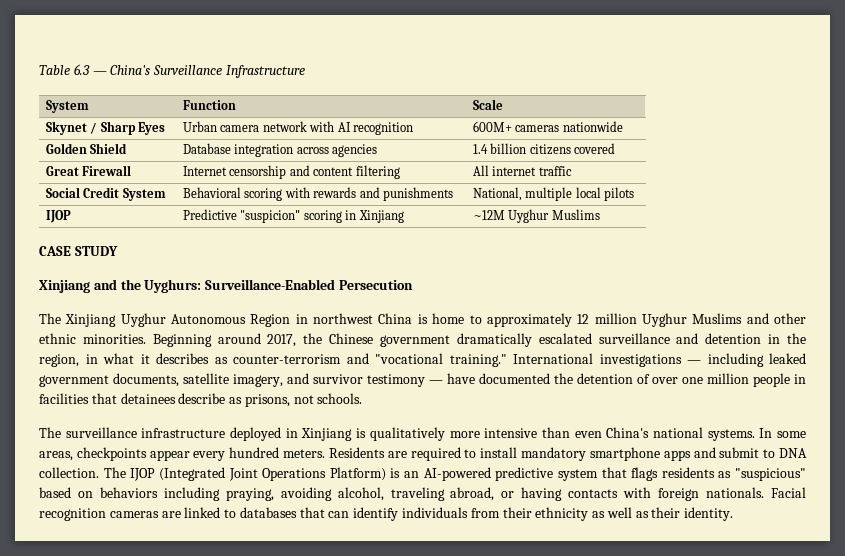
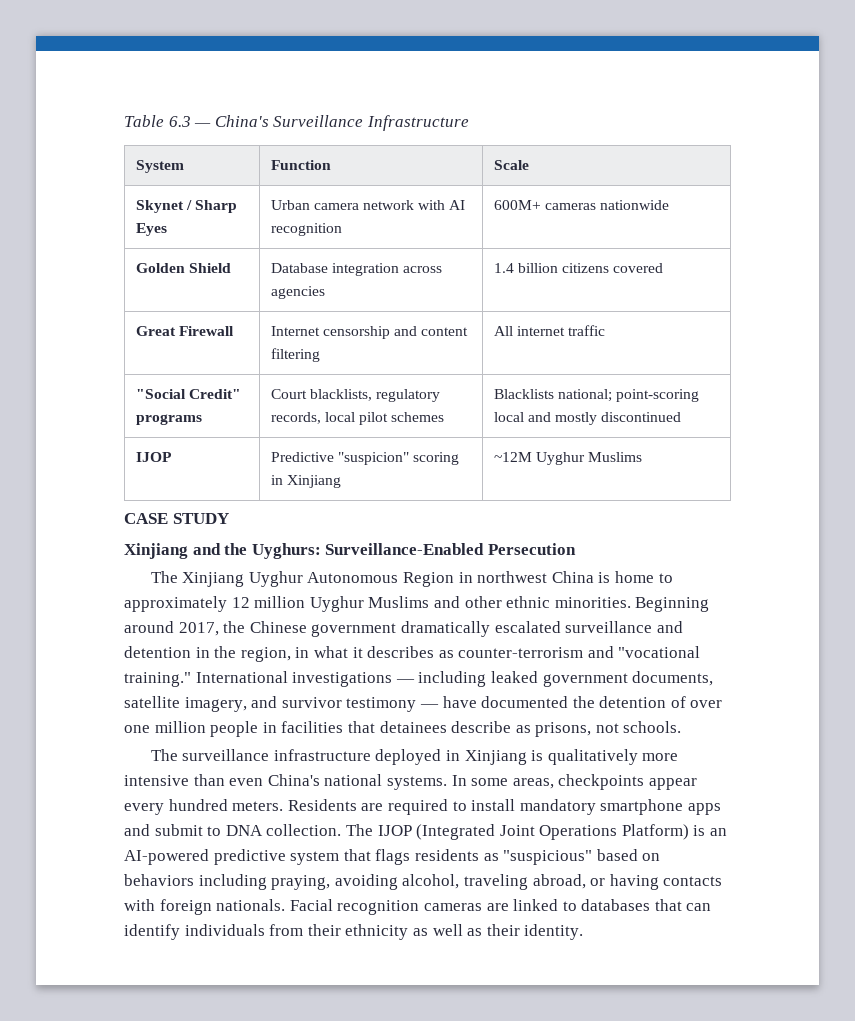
[46,187,166,201] [183,187,453,201] [473,187,635,201] Social Credit System | Behavioral scoring with rewards and punishments | National, multiple local pilots -> [135,389,241,399] [135,414,202,425] [270,389,440,402] [270,412,445,425] [493,389,699,402] [493,412,682,425] "Social Credit" programs | Court blacklists, regulatory records, local pilot schemes | Blacklists national; point-scoring local and mostly discontinued

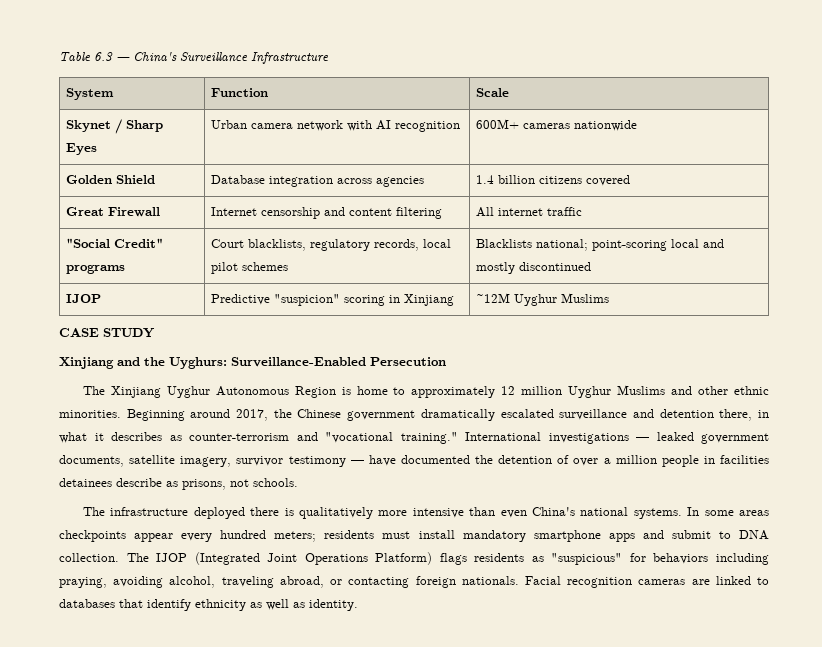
[458,571,594,583] in northwest China -> (336, 392) none
[195,646,291,662] in the region, -> [719,409,753,421] there,
[418,671,487,687] including -> (649, 439) none
[251,696,278,708] and -> (232, 461) none
[124,725,150,733] one -> [603,458,611,464] a
[347,721,375,733] that -> (769, 459) none
[182,749,270,761] surveillance -> (105, 511) none
[446,750,527,765] in Xinjiang -> [250,507,280,516] there
[512,778,554,789] areas, -> [738,510,769,516] areas
[232,799,467,815] meters. Residents are required to -> [274,530,411,542] meters; residents must
[693,825,728,836] [124,849,371,865] is an AI-powered predictive system that -> (433, 558) none
[596,849,661,861] based on -> [629,553,646,562] for
[609,874,723,890] [124,899,155,911] having contacts with -> [348,577,410,588] contacting
[686,903,712,911] [124,924,341,940] can identify individuals from their -> [147,599,191,611] identify
[486,924,520,936] their -> (305, 605) none

